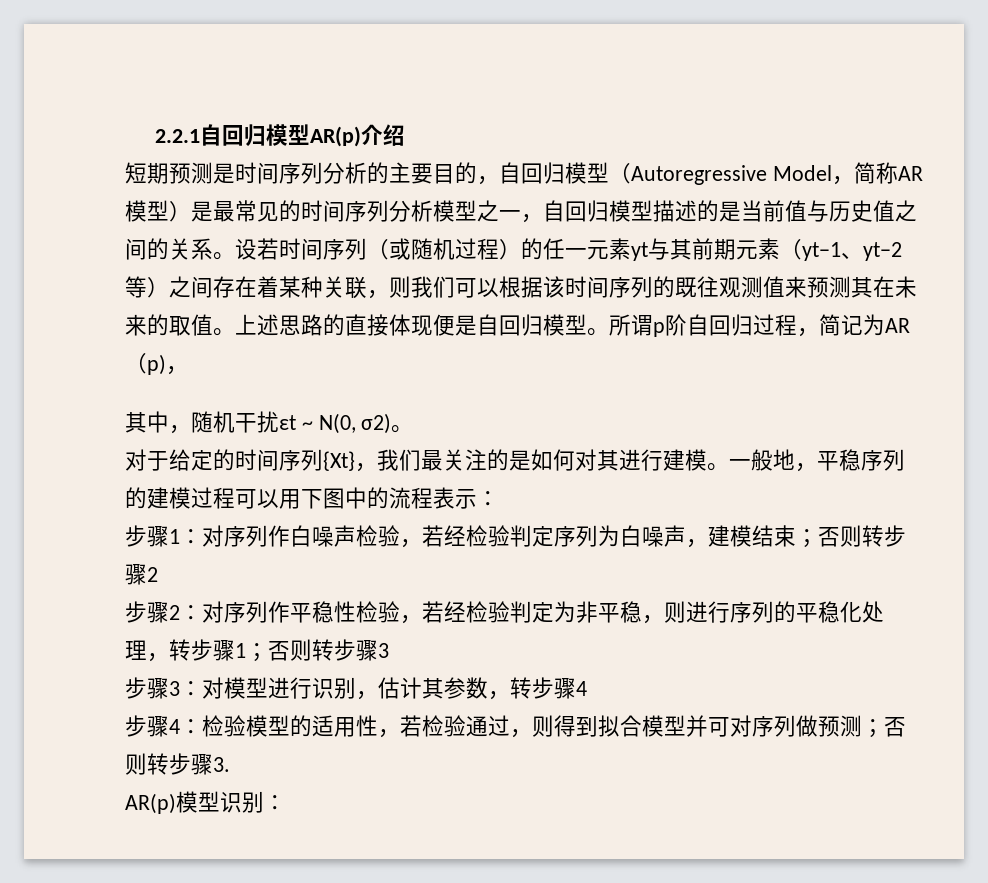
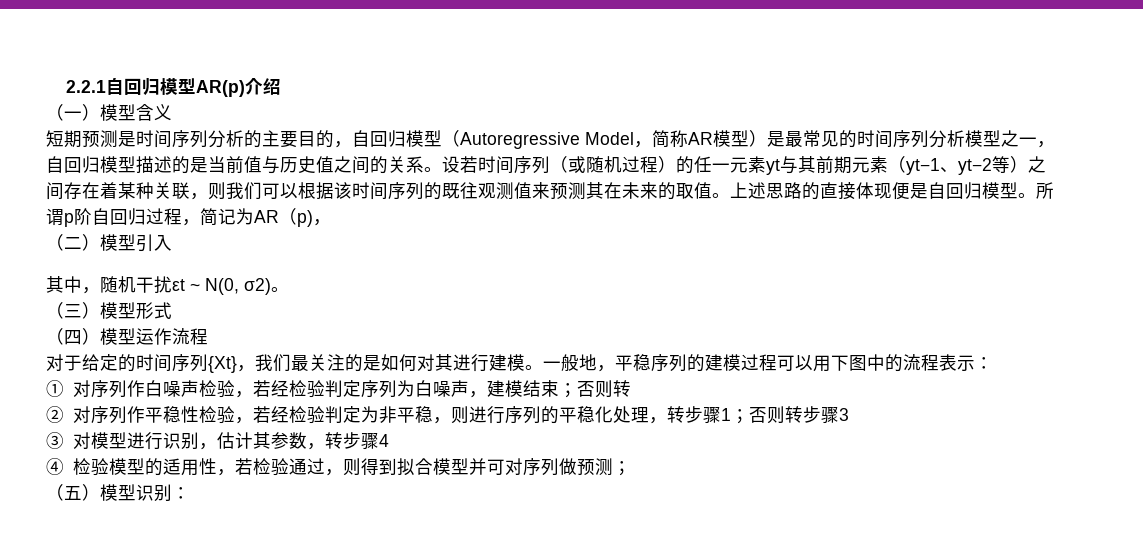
(405, 135) none -> [46,104,172,121] // （一）模型含义
(188, 370) none -> [46,234,172,252] // （二）模型引入
(414, 429) none -> [46,302,172,319] [46,328,208,345] // （三）模型形式 // （四）模型运作流程
[125,525,202,547] 步骤1： -> [46,380,64,397] ①
[884,525,906,547] [125,564,158,585] [125,601,202,623] 步骤2 // 步骤2： -> [46,406,64,423] // ②
[125,677,202,699] 步骤3： -> [46,432,64,449] ③
[125,715,202,737] 步骤4： -> [46,458,64,475] ④
[884,717,906,737] [125,753,230,775] [125,793,176,814] 否则转步骤3. // AR(p) -> [46,484,100,501] // （五）

